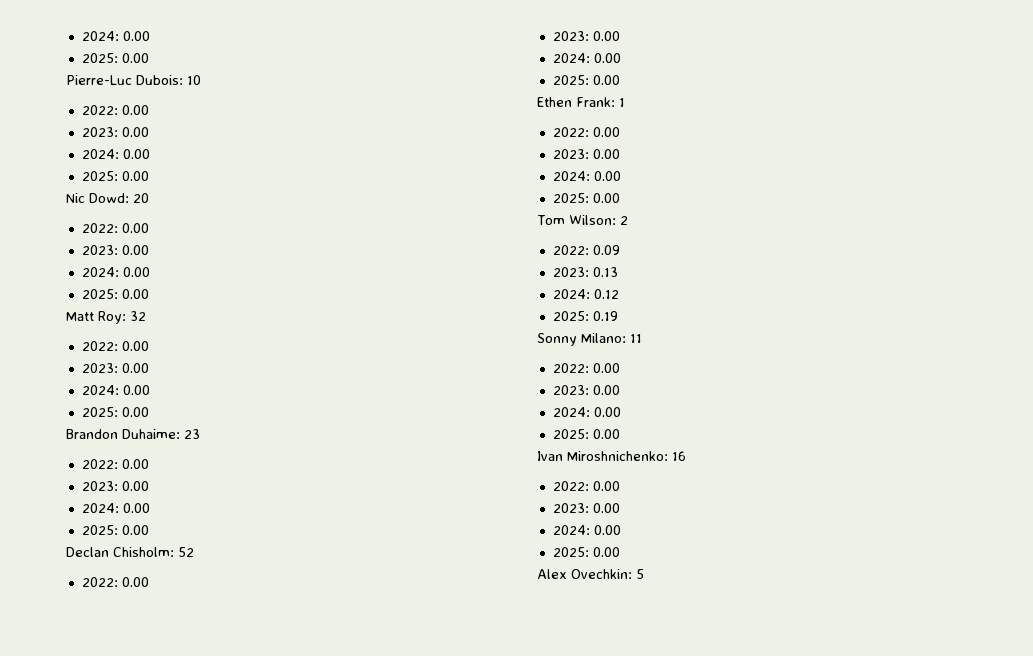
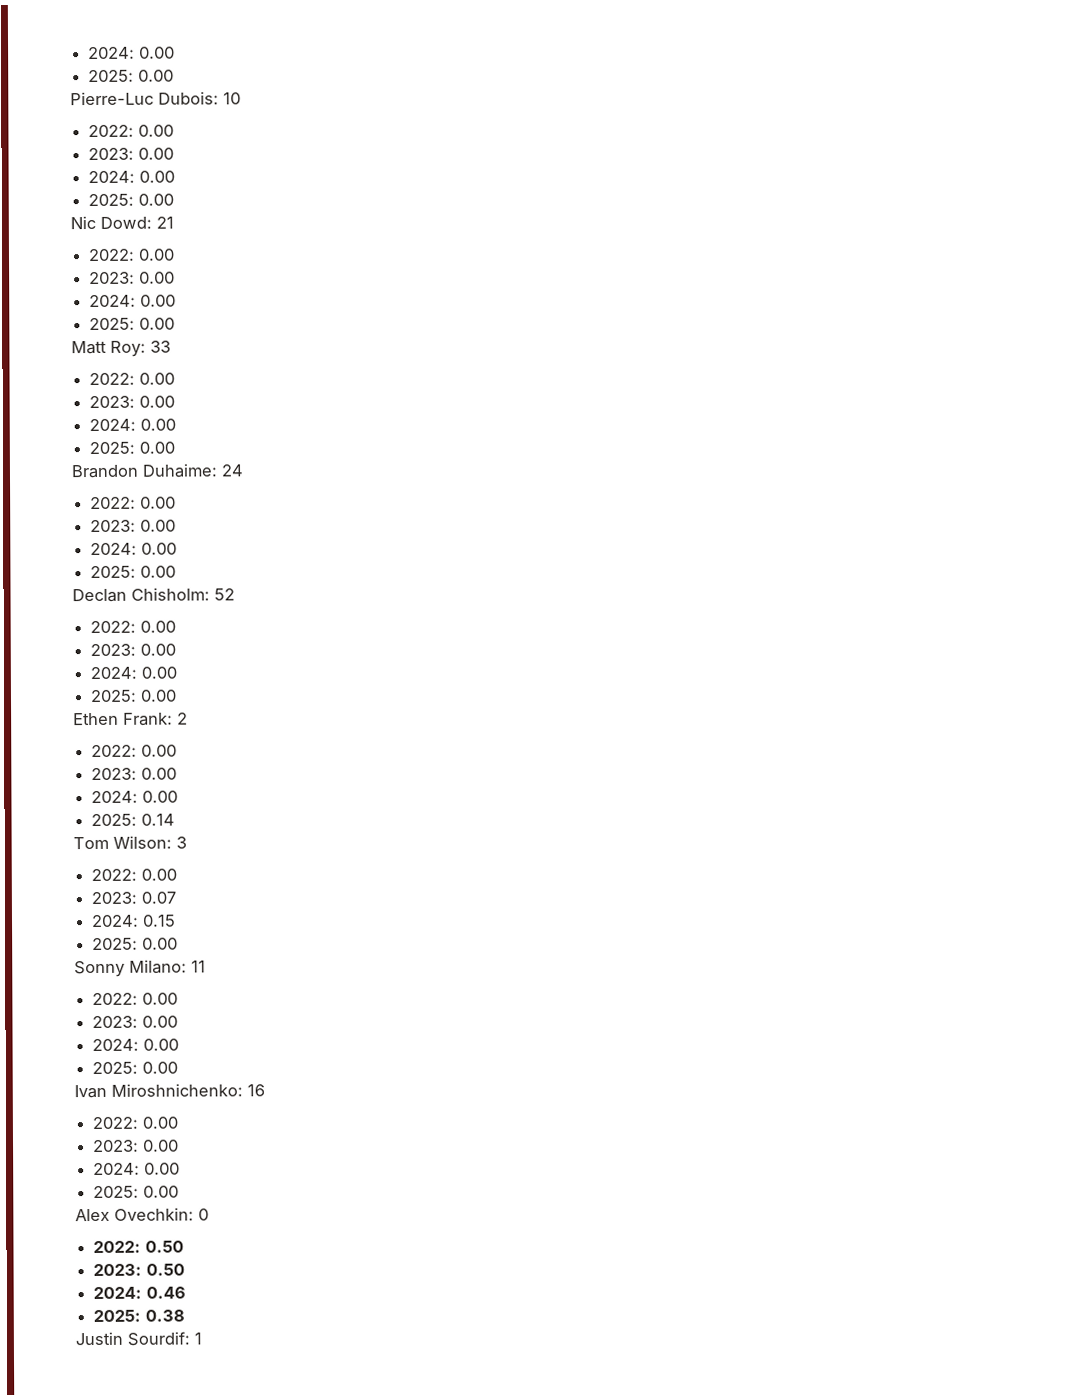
[133,193,149,203] 20 -> [156,216,174,229] 21
[130,311,146,321] 32 -> [150,340,171,353] 33
[184,429,200,439] 23 -> [221,464,243,477] 24
[619,98,625,107] [552,127,620,137] [552,149,620,159] [552,171,621,181] [552,193,620,203] 1 // 2022: 0.00 // 2023: 0.00 // 2024: 0.00 // 2025: 0.00 -> [177,712,188,725] [91,744,178,758] [91,767,178,781] [91,790,179,804] [91,813,176,827] 2 // 2022: 0.00 // 2023: 0.00 // 2024: 0.00 // 2025: 0.14
[619,216,628,225] [552,245,620,255] [552,267,618,277] [552,289,619,299] [552,311,618,321] 2 // 2022: 0.09 // 2023: 0.13 // 2024: 0.12 // 2025: 0.19 -> [176,836,187,849] [91,868,178,882] [91,891,177,905] [91,914,177,928] [92,937,179,951] 3 // 2022: 0.00 // 2023: 0.07 // 2024: 0.15 // 2025: 0.00
[636,569,644,579] 5 -> [198,1208,209,1221] [93,1240,185,1254] [93,1263,186,1277] [93,1286,187,1300] [93,1309,186,1323] [75,1331,202,1346] 0 // 2022: 0.50 // 2023: 0.50 // 2024: 0.46 // 2025: 0.38 // Justin Sourdif: 1

